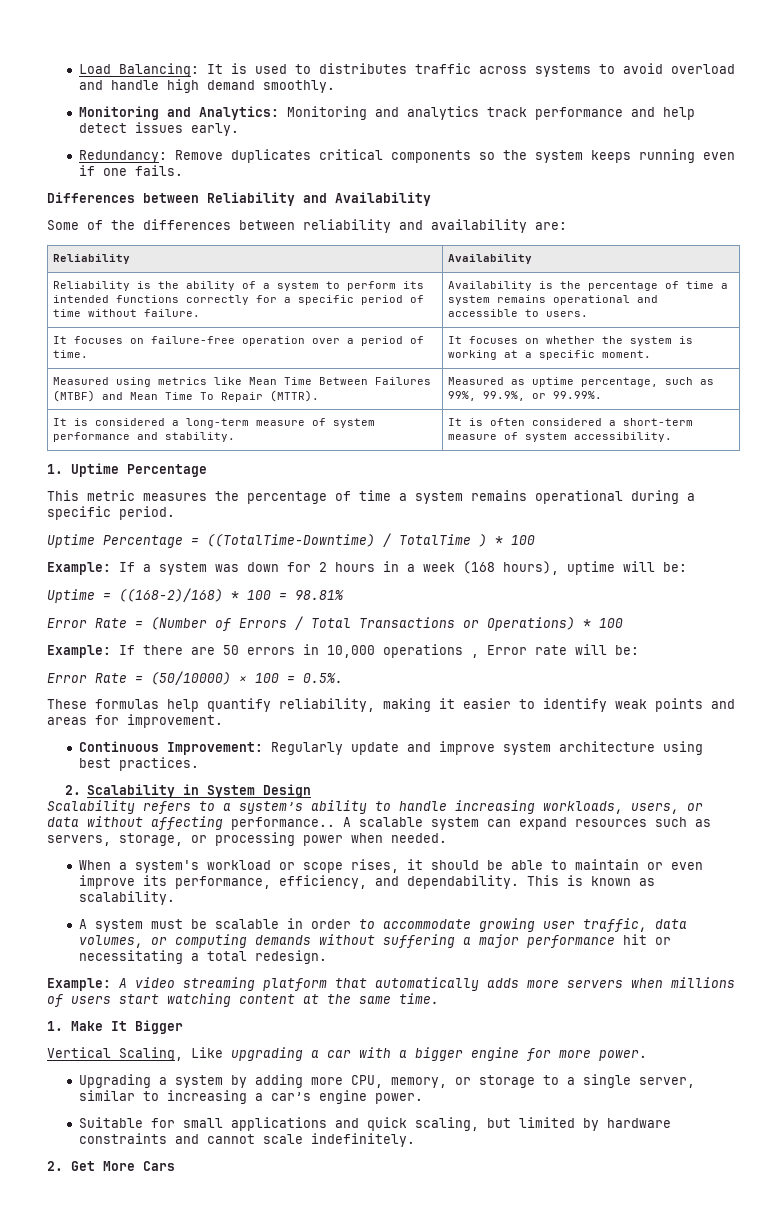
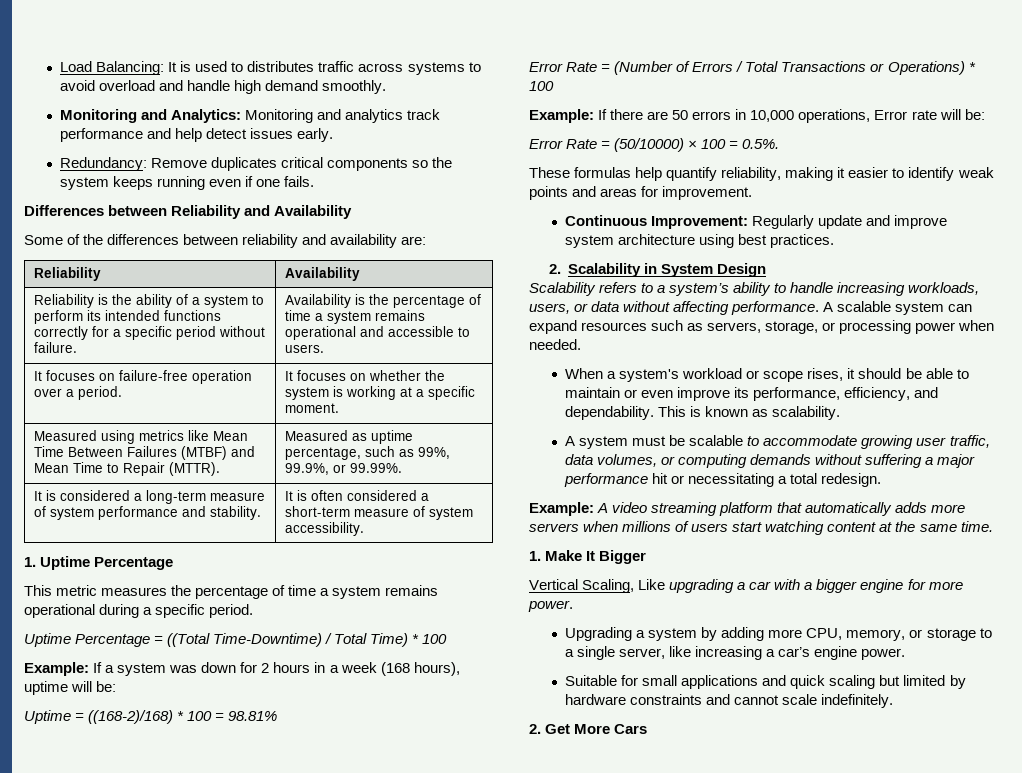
[409,295,424,303] [52,309,81,317] of time -> (217, 333) none
[360,336,424,346] [52,350,88,358] period of time. -> [78,386,123,400] period.
[199,392,214,400] To -> [107,463,120,473] to
[207,533,487,547] ((TotalTime-Downtime) / TotalTime ) -> [167,633,409,647] ((Total Time-Downtime) / Total Time)
[383,644,479,658] operations , -> [798,109,871,123] operations,
[231,817,335,830] performance.. -> [731,301,820,315] performance.
[286,918,351,929] in order -> (744, 440) none
[78,1090,159,1101] similar to -> [669,646,692,657] like
[414,1117,479,1131] scaling, -> [829,675,876,689] scaling

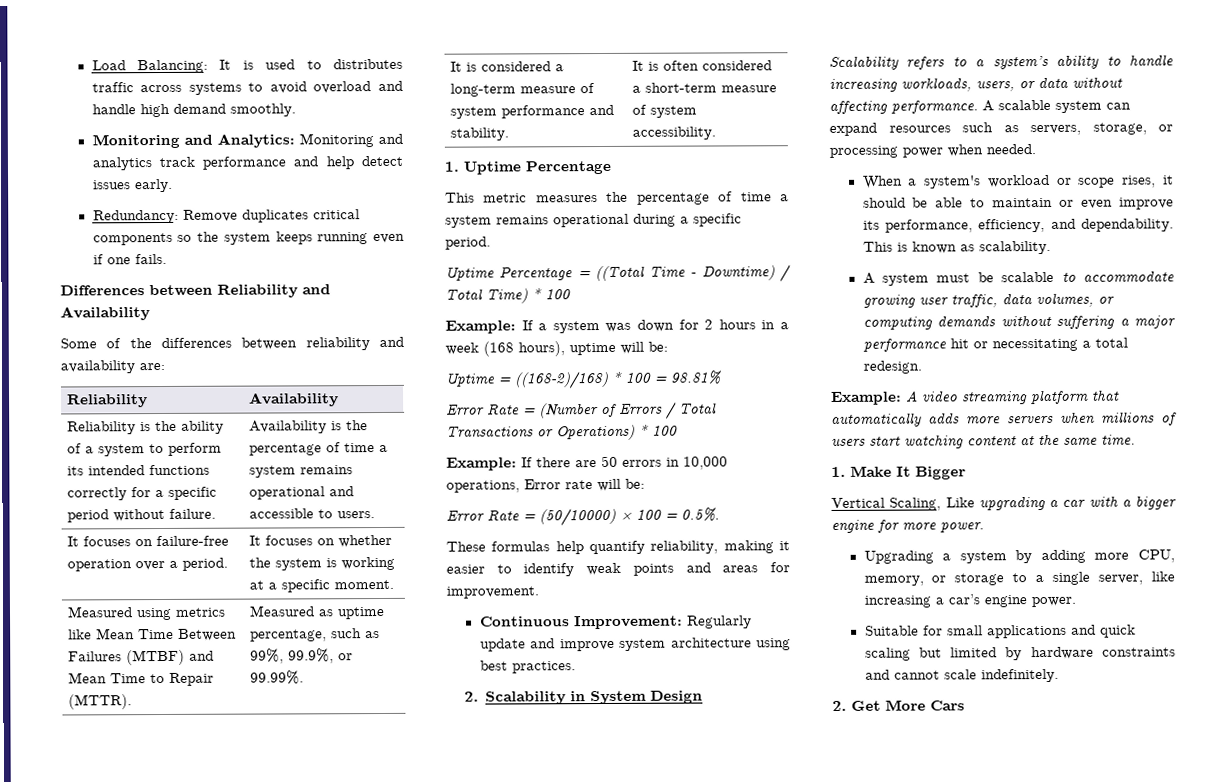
[213,633,323,647] Time-Downtime) -> [649,265,775,281] Time - Downtime)

